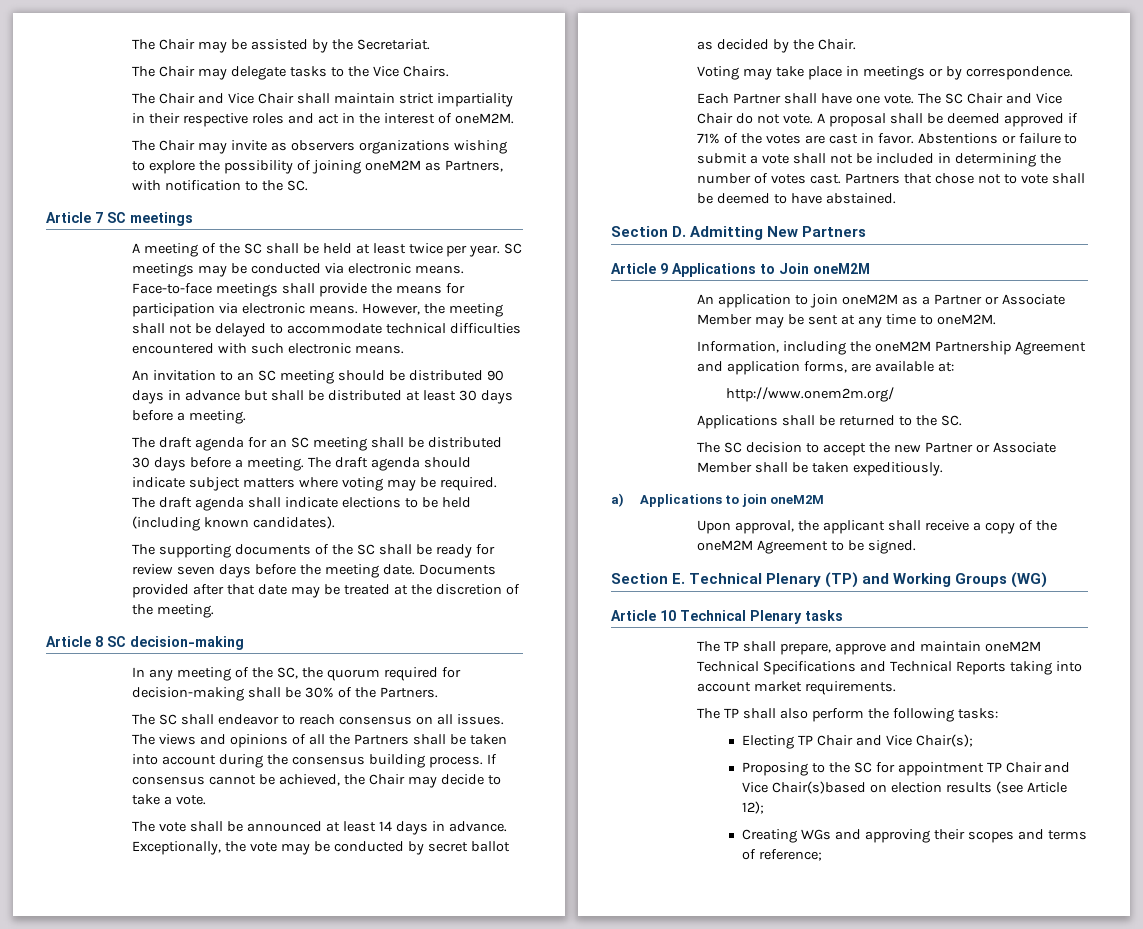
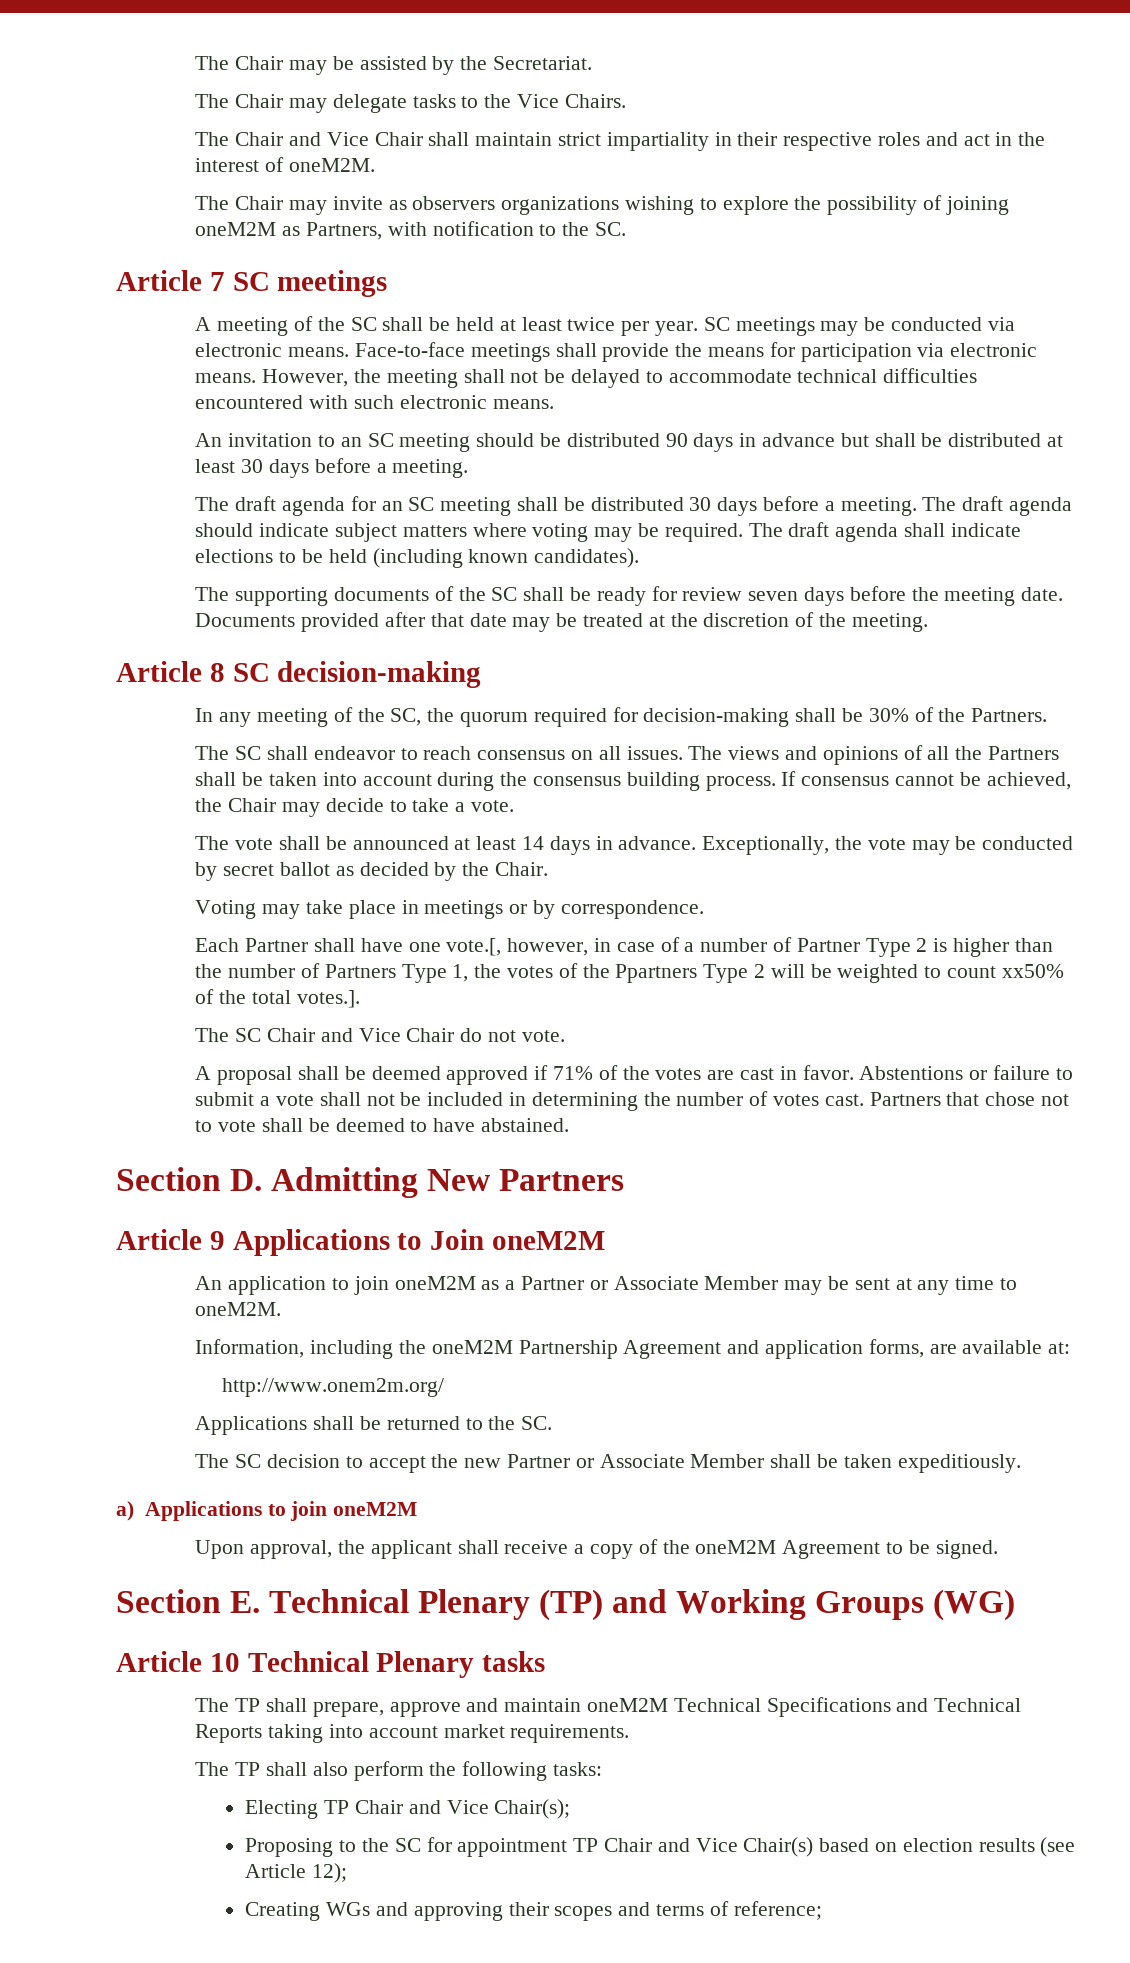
[883,94,914,104] vote. -> [446,937,1053,957] [195,963,1064,983] [195,989,360,1008] vote.[, however, in case of a number of Partner Type 2 is higher than the number of Partners Type 1, the votes of the Ppartners Type 2 will be weighted to count xx50% of the total votes.]. //
(814, 119) none -> (565, 1036) //
[772,781,867,794] Chair(s)based -> [743,1837,870,1857] Chair(s) based

